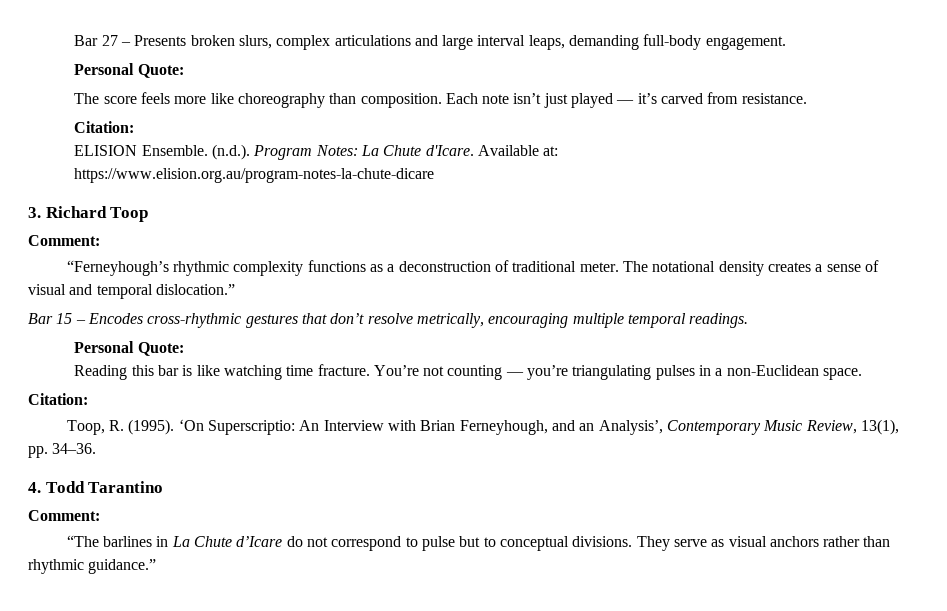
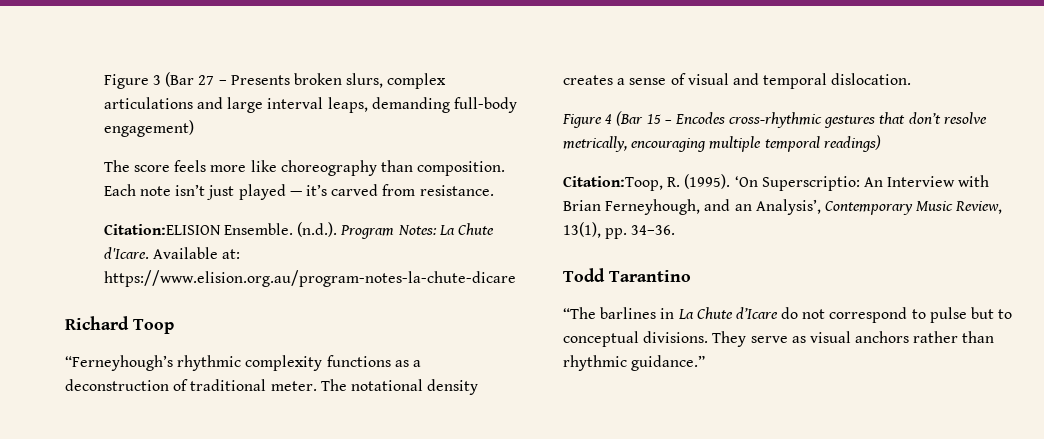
[74,35,99,46] Bar -> [103,72,195,89] Figure 3 (Bar
[705,36,786,50] [74,63,184,78] engagement. // Personal Quote: -> [103,120,194,137] engagement)
[74,121,135,133] [74,145,138,156] Citation: // ELISION -> [103,224,221,235] Citation:ELISION
[28,207,41,218] 3. -> (516, 278) none
[28,235,100,246] // Comment: -> (174, 326) none
[155,284,235,295] [28,313,53,324] dislocation.” // Bar -> [831,73,912,85] [562,111,644,128] dislocation. // Figure 4 (Bar
[689,313,749,328] [74,341,184,356] [74,364,863,380] [28,393,88,405] [66,420,105,435] readings. // Personal Quote: // Reading this bar is like watching time fracture. You’re not counting — you’re triangulating pulses in a non-Euclidean space. // Citation: // Toop, -> [823,135,881,152] [563,176,663,191] readings) // Citation:Toop,
[28,482,41,493] 4. -> (676, 230) none
[28,510,100,521] // Comment: -> (691, 276) none

